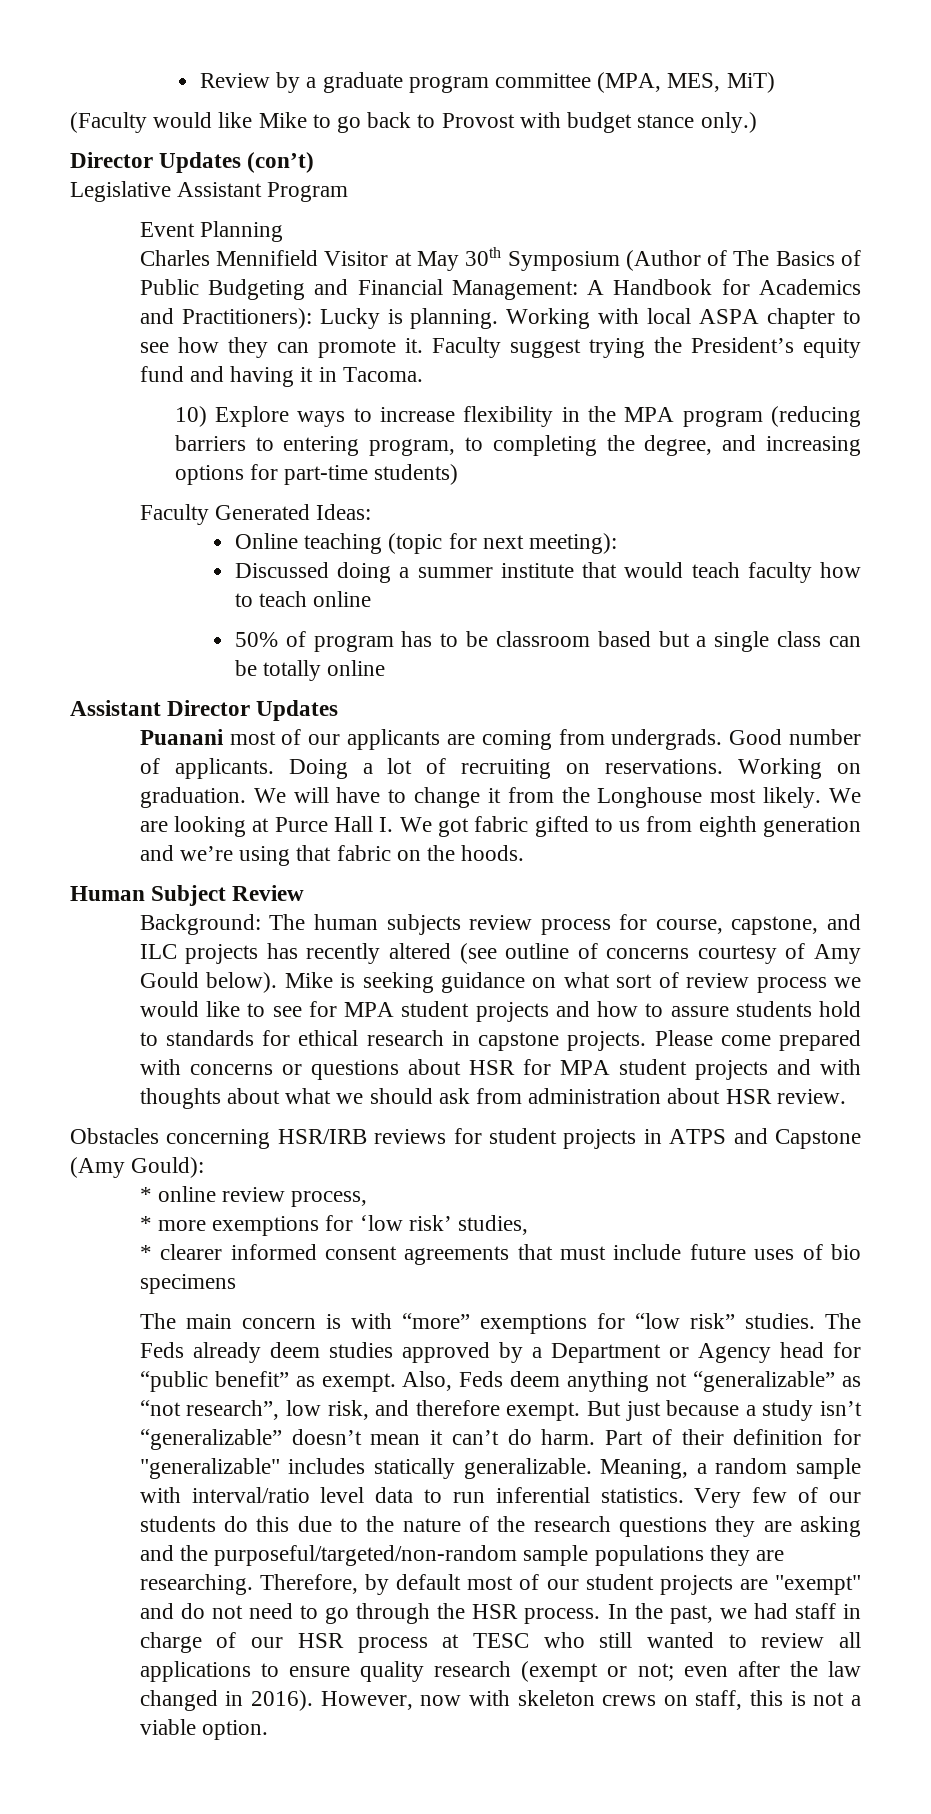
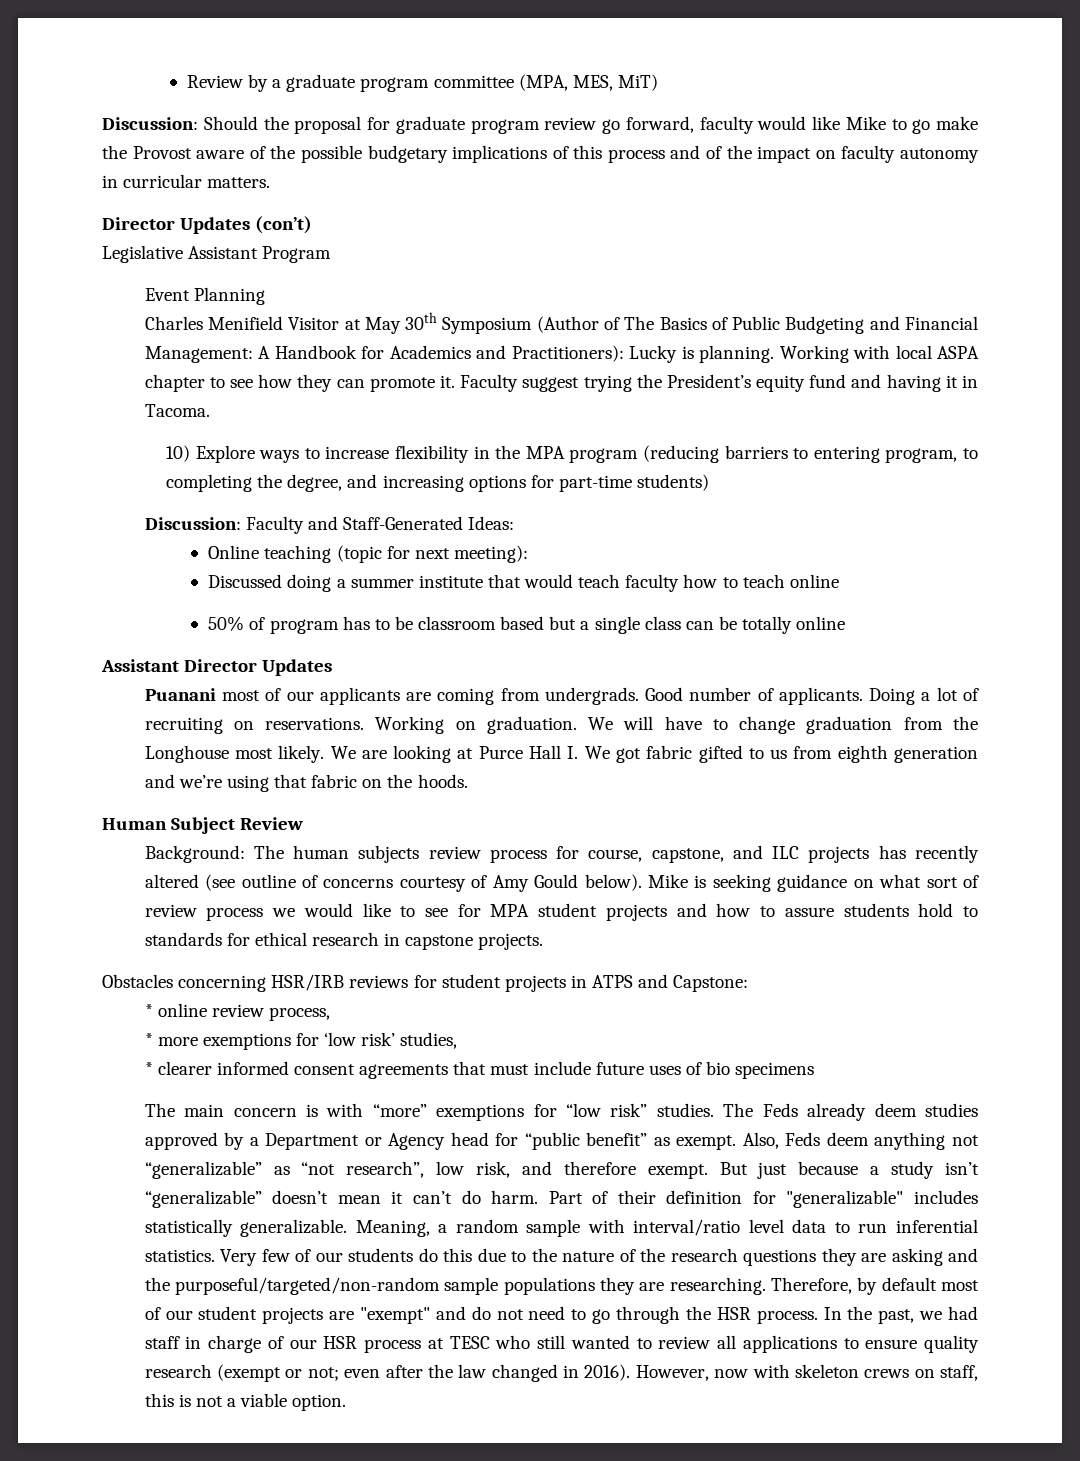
[70,112,147,133] (Faculty -> [102,116,754,134] Discussion: Should the proposal for graduate program review go forward, faculty
[367,112,757,133] back to Provost with budget stance only.) -> [936,116,978,130] [102,145,980,163] [102,174,271,188] make the Provost aware of the possible budgetary implications of this process and of the impact on faculty autonomy in curricular matters.
[216,250,319,266] Mennifield -> [207,316,283,330] Menifield
[139,504,311,525] Faculty Generated -> [144,516,464,534] Discussion: Faculty and Staff-Generated
[487,788,501,803] it -> [806,716,893,734] graduation
[654,1030,862,1051] [139,1059,861,1080] [139,1088,846,1109] Please come prepared with concerns or questions about HSR for MPA student projects and with thoughts about what we should ask from administration about HSR review. -> (544, 941) none
[774,1129,861,1149] [70,1157,205,1178] Capstone (Amy Gould): -> [673,975,749,992] Capstone:
[373,1458,455,1479] statically -> [144,1219,233,1237] statistically

